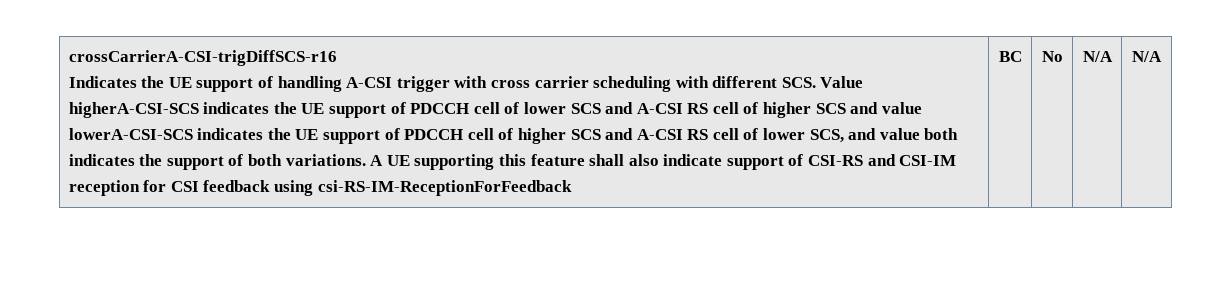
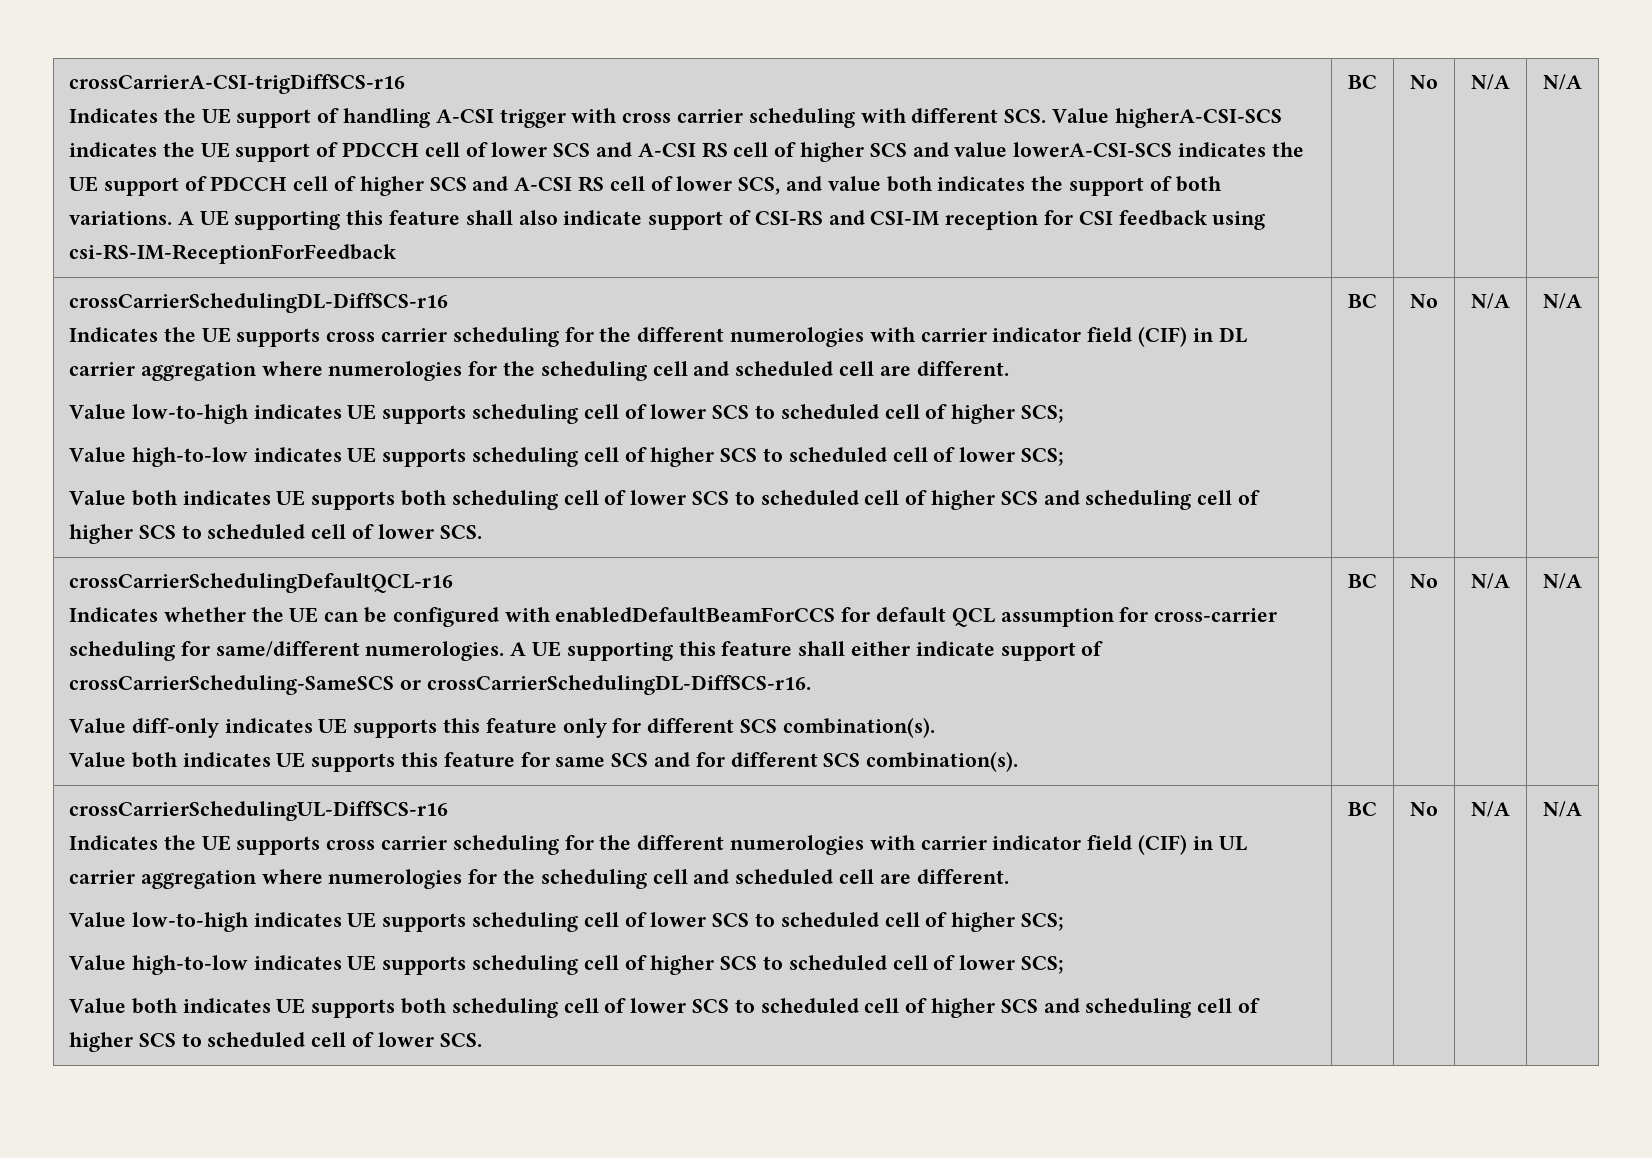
(1162, 56) none -> [68,293,448,313] [68,326,1247,347] [68,361,1009,381] [68,404,1065,424] [68,447,1065,467] [68,490,1261,510] [68,524,482,544] [1348,294,1377,308] [1410,294,1438,308] [1471,293,1510,309] [1543,293,1582,309] [68,573,453,593] [68,607,1278,627] [68,641,1104,661] [68,675,811,695] [68,717,935,738] [68,751,1019,772] [1348,574,1377,588] [1410,574,1438,588] [1471,573,1510,589] [1543,573,1582,589] [68,801,448,821] [68,834,1247,855] [68,869,1009,889] [68,912,1065,932] [68,955,1065,975] [68,998,1261,1018] [68,1032,482,1052] [1348,802,1377,816] [1410,802,1438,816] [1471,801,1510,817] [1543,801,1582,817] // crossCarrierSchedulingDL-DiffSCS-r16 // Indicates the UE supports cross carrier scheduling for the different numerologies with carrier indicator field (CIF) in DL carrier aggregation where numerologies for the scheduling cell and scheduled cell are different. // Value low-to-high indicates UE supports scheduling cell of lower SCS to scheduled cell of higher SCS; // Value high-to-low indicates UE supports scheduling cell of higher SCS to scheduled cell of lower SCS; // Value both indicates UE supports both scheduling cell of lower SCS to scheduled cell of higher SCS and scheduling cell of higher SCS to scheduled cell of lower SCS. | BC | No | N/A | N/A // crossCarrierSchedulingDefaultQCL-r16 // Indicates whether the UE can be configured with enabledDefaultBeamForCCS for default QCL assumption for cross-carrier scheduling for same/different numerologies. A UE supporting this feature shall either indicate support of crossCarrierScheduling-SameSCS or crossCarrierSchedulingDL-DiffSCS-r16. // Value diff-only indicates UE supports this feature only for different SCS combination(s). // Value both indicates UE supports this feature for same SCS and for different SCS combination(s). | BC | No | N/A | N/A // crossCarrierSchedulingUL-DiffSCS-r16 // Indicates the UE supports cross carrier scheduling for the different numerologies with carrier indicator field (CIF) in UL carrier aggregation where numerologies for the scheduling cell and scheduled cell are different. // Value low-to-high indicates UE supports scheduling cell of lower SCS to scheduled cell of higher SCS; // Value high-to-low indicates UE supports scheduling cell of higher SCS to scheduled cell of lower SCS; // Value both indicates UE supports both scheduling cell of lower SCS to scheduled cell of higher SCS and scheduling cell of higher SCS to scheduled cell of lower SCS. | BC | No | N/A | N/A

